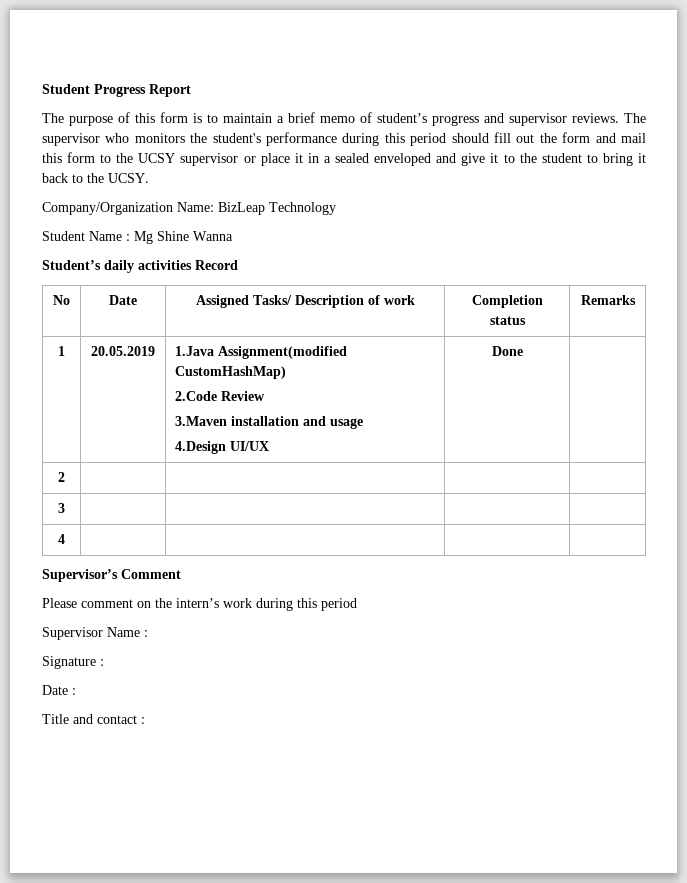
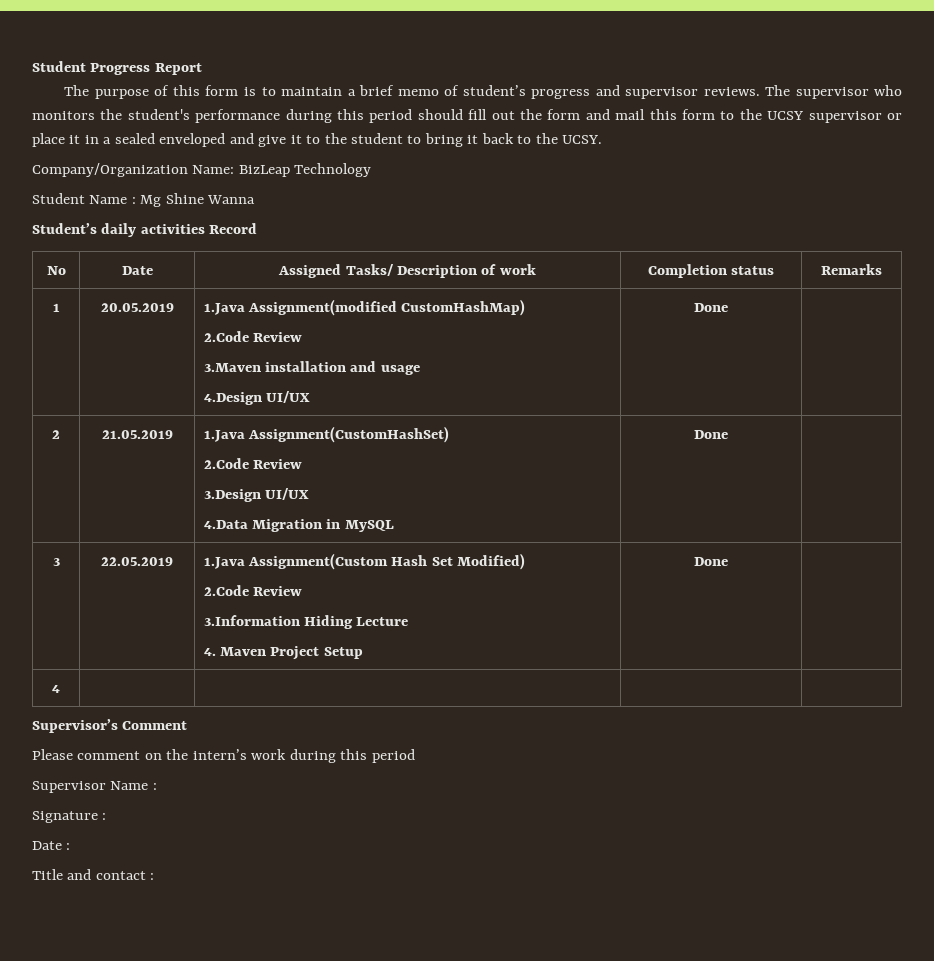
[58,503,65,513] | | | // 3 | | | -> [101,430,173,439] [203,426,449,443] [203,458,302,469] [203,488,309,502] [203,519,394,532] [694,430,728,439] [52,558,60,566] [101,557,173,566] [203,553,526,570] [203,585,302,596] [203,615,409,629] [203,646,363,660] [694,557,728,566] 21.05.2019 | 1.Java Assignment(CustomHashSet) // 2.Code Review // 3.Design UI/UX // 4.Data Migration in MySQL | Done | // 3 | 22.05.2019 | 1.Java Assignment(Custom Hash Set Modified) // 2.Code Review // 3.Information Hiding Lecture // 4. Maven Project Setup | Done

